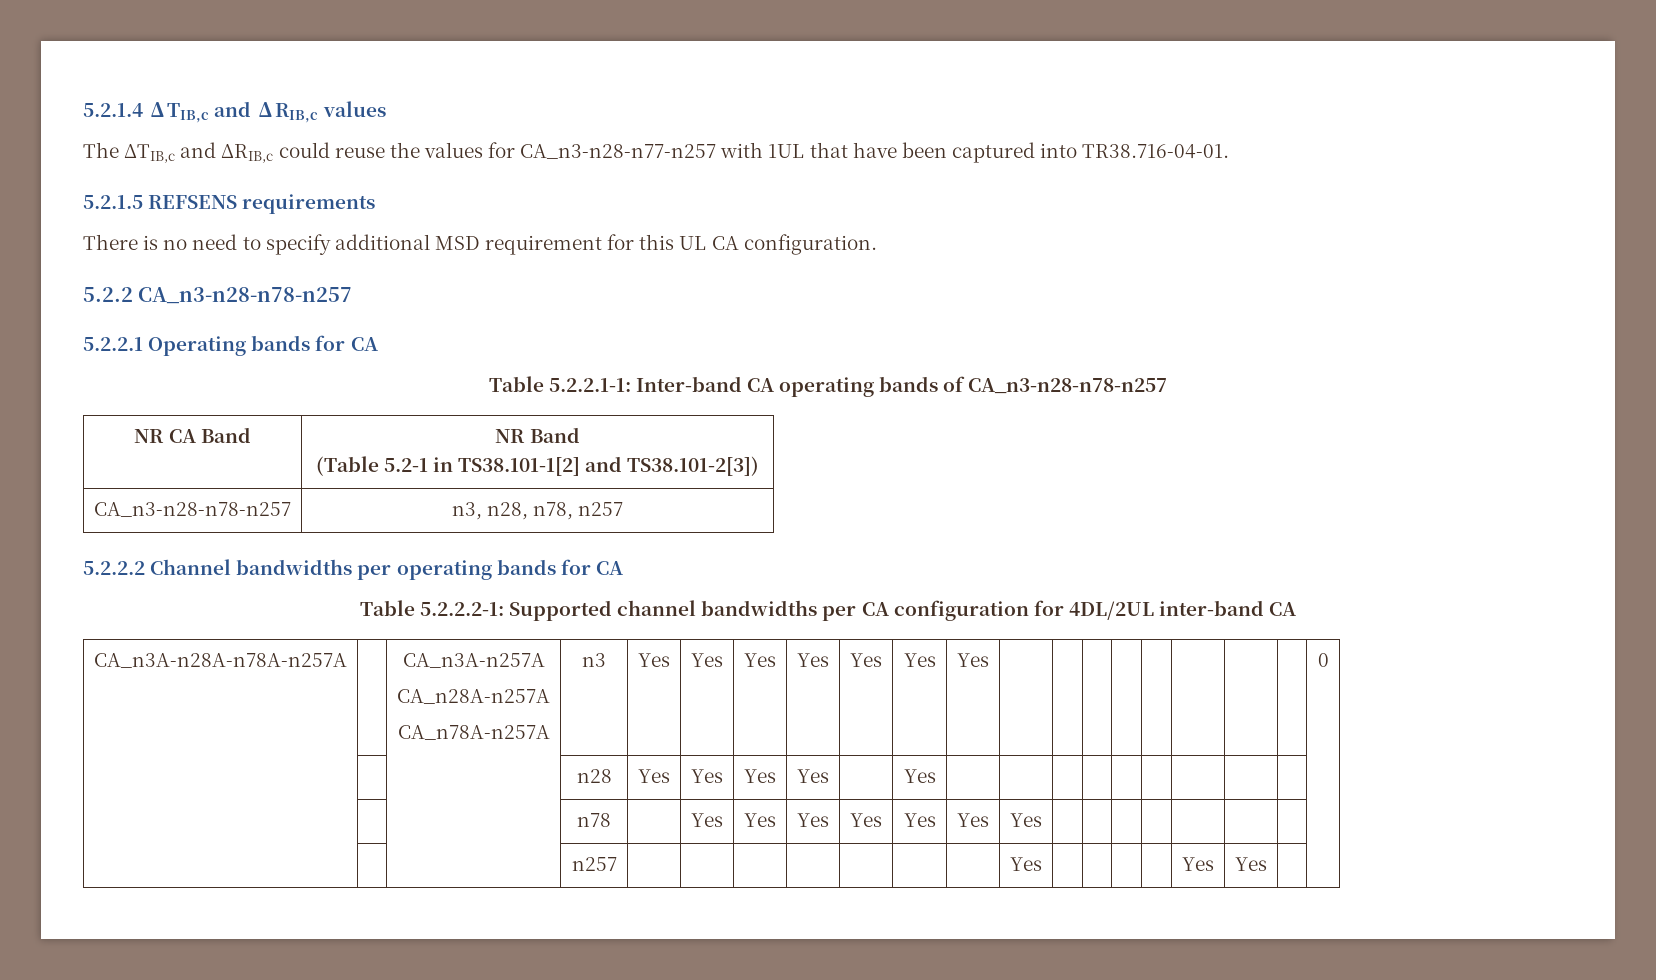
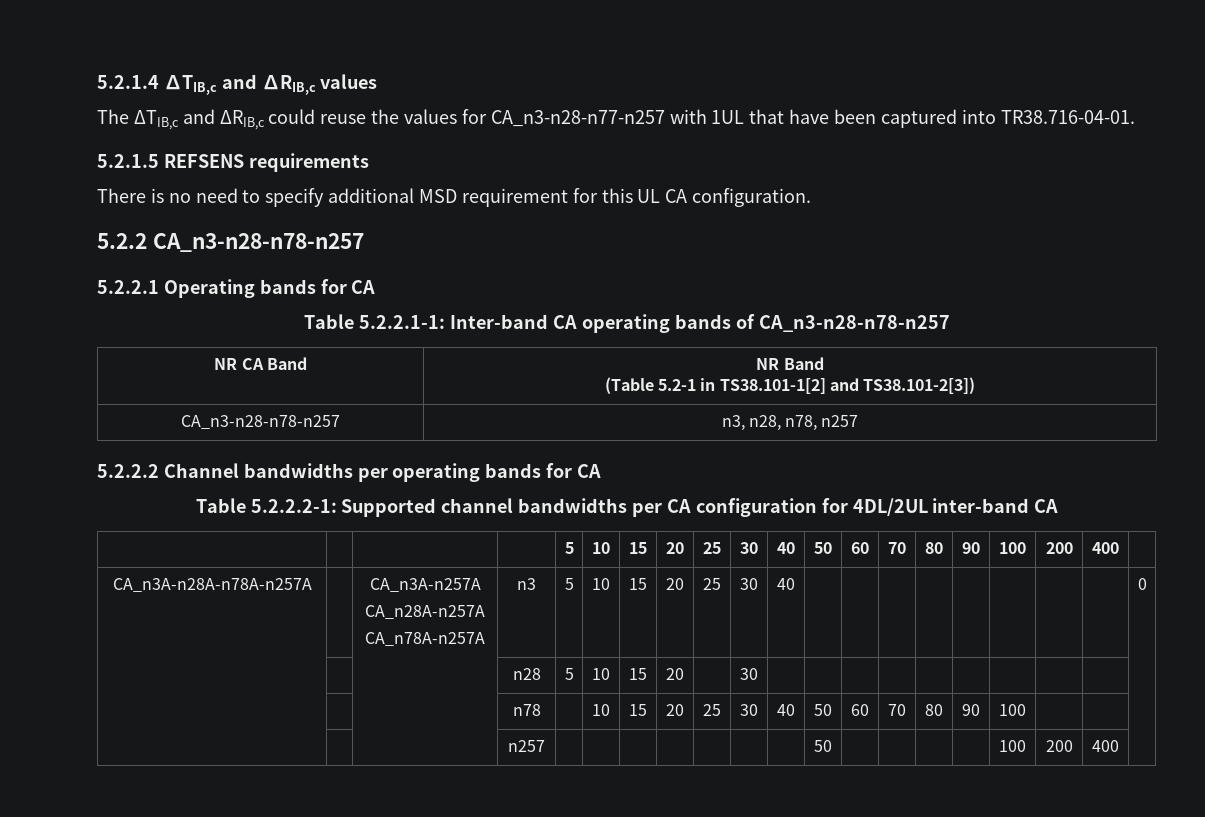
(1297, 609) none -> [564,542,574,554] [592,542,610,554] [629,542,647,554] [666,542,684,554] [703,542,721,554] [740,542,758,554] [777,542,795,554] [814,542,832,554] [851,542,869,554] [888,542,906,554] [925,542,943,554] [962,542,980,554] [999,542,1026,554] [1045,542,1073,554] [1092,542,1119,554] // | | | | 5 | 10 | 15 | 20 | 25 | 30 | 40 | 50 | 60 | 70 | 80 | 90 | 100 | 200 | 400 |
[638,653,670,667] [691,653,723,667] [744,653,776,667] [797,653,829,667] [850,653,882,667] [903,653,936,667] [957,653,989,667] [1317,653,1329,667] [576,769,612,783] [638,769,670,783] [691,769,723,783] [744,769,776,783] [797,769,829,783] [903,769,936,783] [577,813,611,827] [691,813,723,827] [744,813,776,827] [797,813,829,827] [850,813,882,827] [903,813,936,827] [957,813,989,827] [1010,813,1042,827] [571,857,617,871] [1010,857,1042,871] [1182,857,1214,871] [1235,857,1267,871] Yes | Yes | Yes | Yes | Yes | Yes | Yes | | | | | | | | | 0 // | | | n28 | Yes | Yes | Yes | Yes | | Yes | | | | | | | | | | // | | | n78 | | Yes | Yes | Yes | Yes | Yes | Yes | Yes | | | | | | | | // | | | n257 | | | | | | | | Yes | | | | | Yes | Yes | -> [564,578,574,590] [592,578,610,590] [629,578,647,590] [666,578,684,590] [703,578,721,590] [740,578,758,590] [777,578,795,590] [1137,578,1147,590] [512,668,541,680] [564,668,574,680] [592,668,610,680] [629,668,647,680] [666,668,684,680] [740,668,758,680] [512,704,541,716] [592,704,610,716] [629,704,647,716] [666,704,684,716] [703,704,721,716] [740,704,758,716] [777,704,795,716] [814,704,832,716] [851,704,869,716] [888,704,906,716] [925,704,943,716] [962,704,980,716] [999,704,1026,716] [508,740,545,752] [814,740,832,752] [999,740,1026,752] [1045,740,1073,752] [1092,740,1119,752] 5 | 10 | 15 | 20 | 25 | 30 | 40 | | | | | | | | | 0 // | | | n28 | 5 | 10 | 15 | 20 | | 30 | | | | | | | | | | // | | | n78 | | 10 | 15 | 20 | 25 | 30 | 40 | 50 | 60 | 70 | 80 | 90 | 100 | | | // | | | n257 | | | | | | | | 50 | | | | | 100 | 200 | 400

